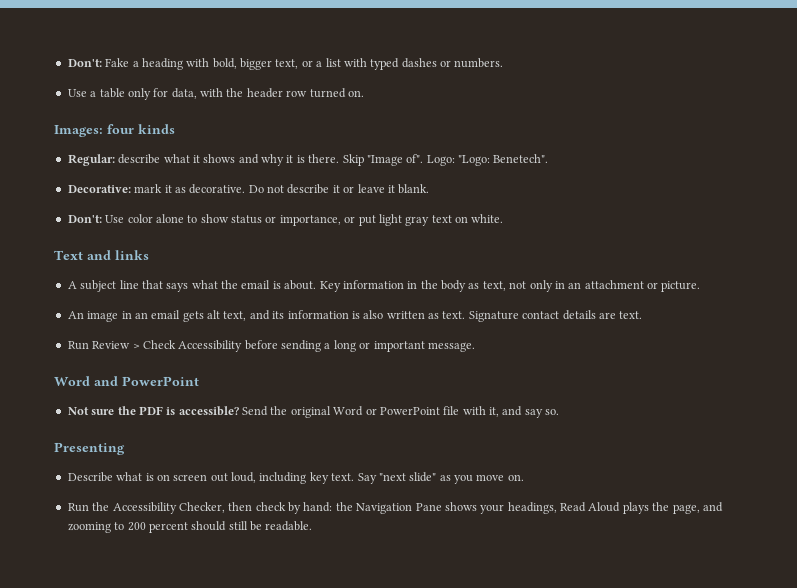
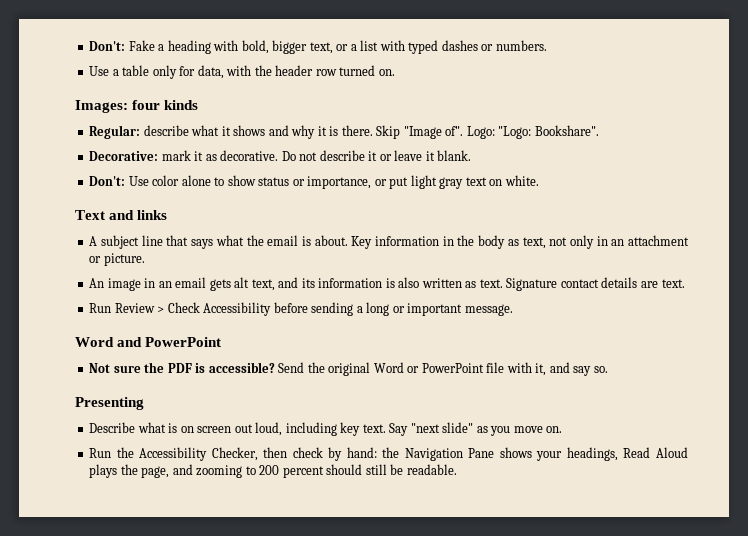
[493,154,549,163] Benetech". -> [534,125,599,136] Bookshare".

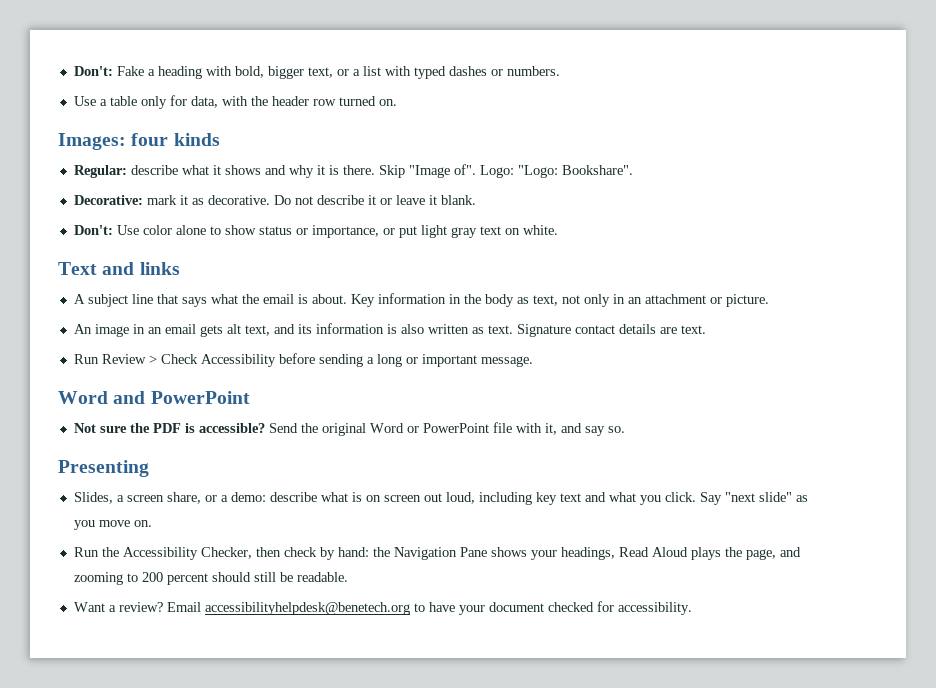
[89,422,136,433] Describe -> [73,492,317,504] Slides, a screen share, or a demo: describe
[362,424,386,433] text. -> [559,492,696,505] text and what you click.
(457, 469) none -> [73,601,692,615] // Want a review? Email accessibilityhelpdesk@benetech.org to have your document checked for accessibility.

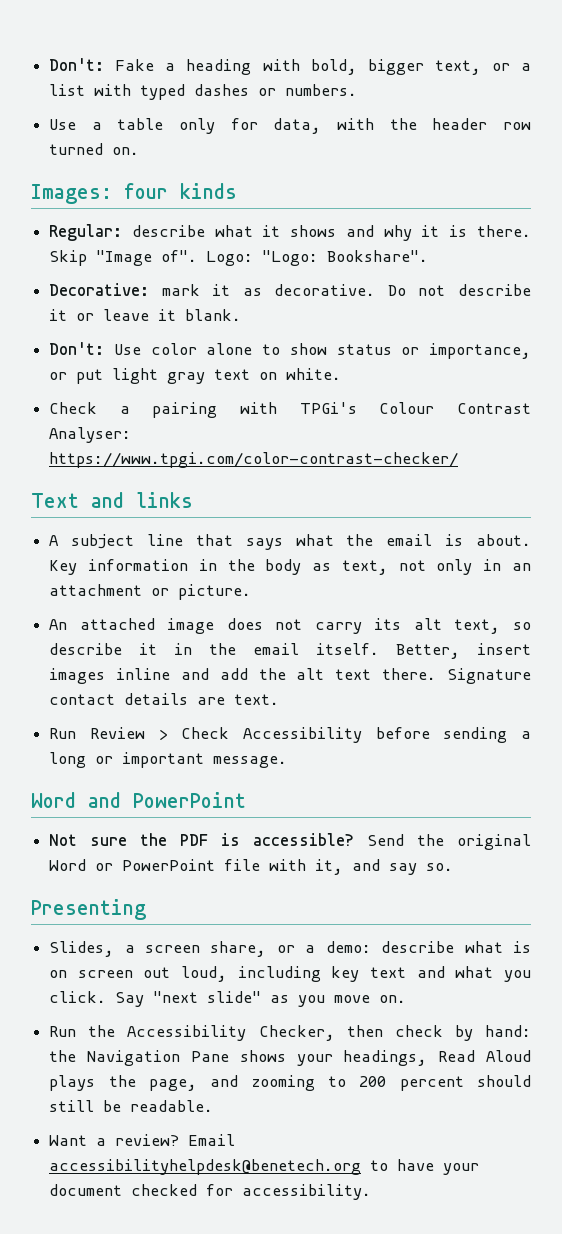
(558, 230) none -> [49,402,531,418] [49,427,132,443] [49,452,459,468] // Check a pairing with TPGi's Colour Contrast Analyser: https://www.tpgi.com/color-contrast-checker/
[94,323,513,337] image in an email gets alt text, and its information is also written as text. -> [79,618,531,634] [49,643,531,659] [49,668,437,684] attached image does not carry its alt text, so describe it in the email itself. Better, insert images inline and add the alt text there.

